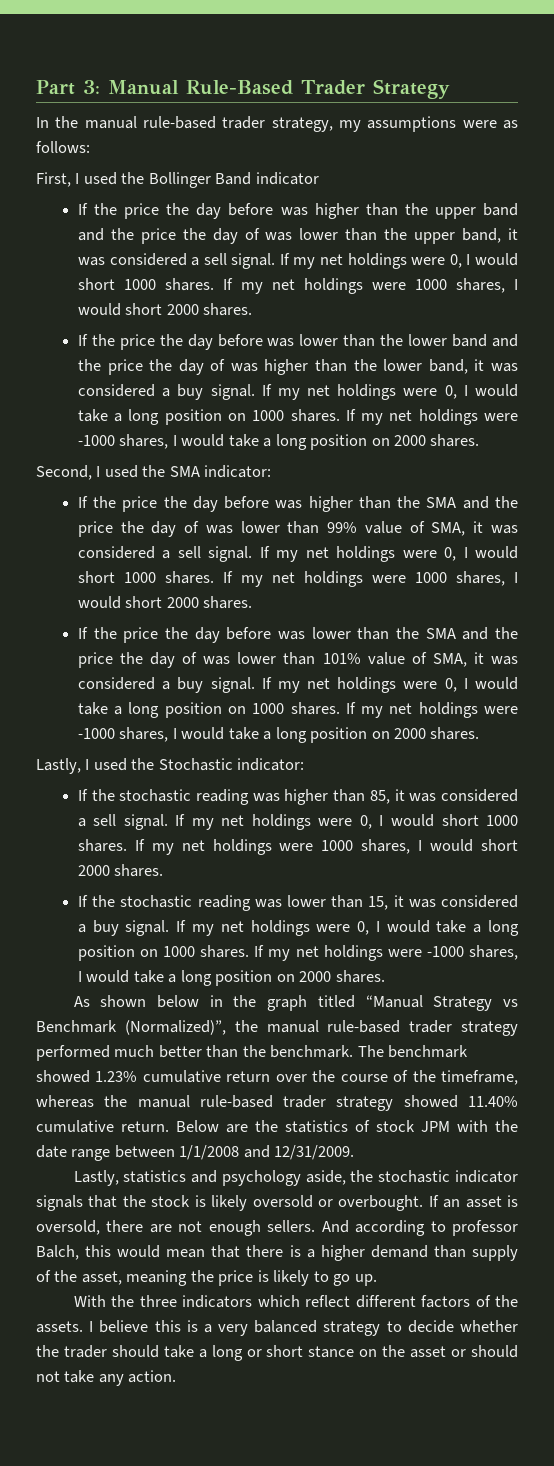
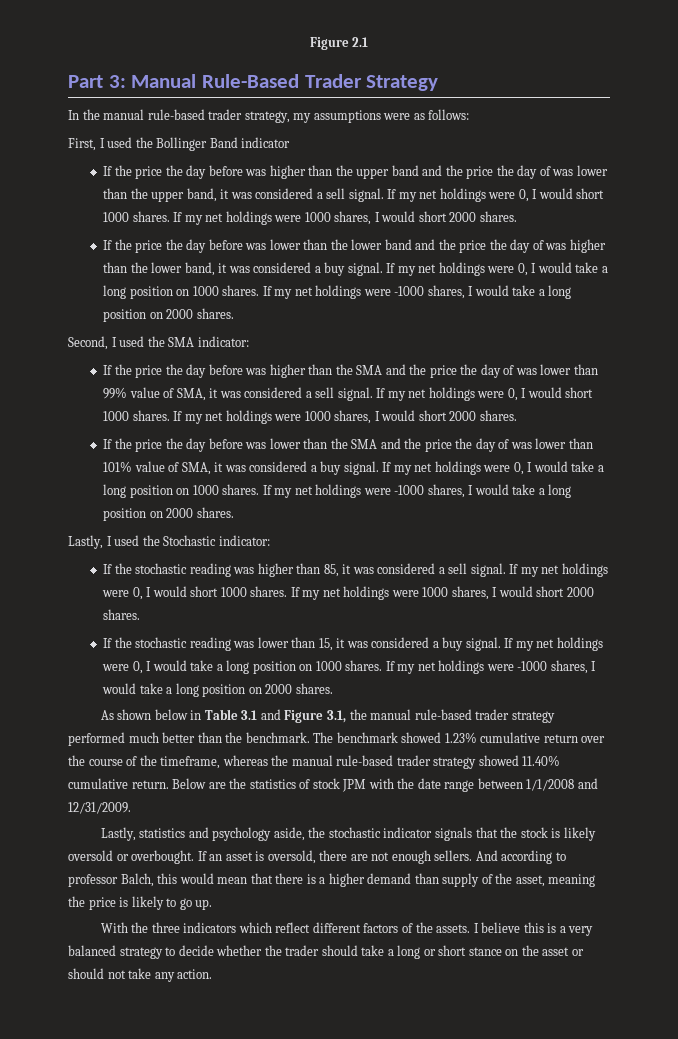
(36, 87) none -> [309,37,369,50] Figure 2.1 //
[233,995,518,1011] [36,1020,226,1035] the graph titled “Manual Strategy vs Benchmark (Normalized)”, -> [204,709,347,723] Table 3.1 and Figure 3.1,

